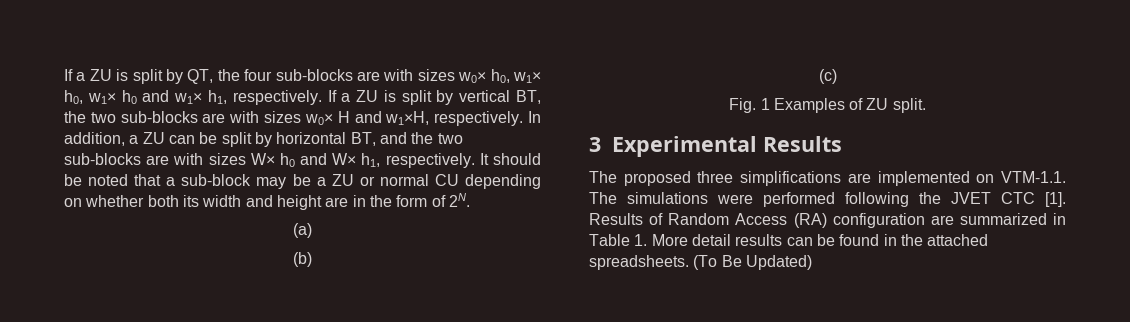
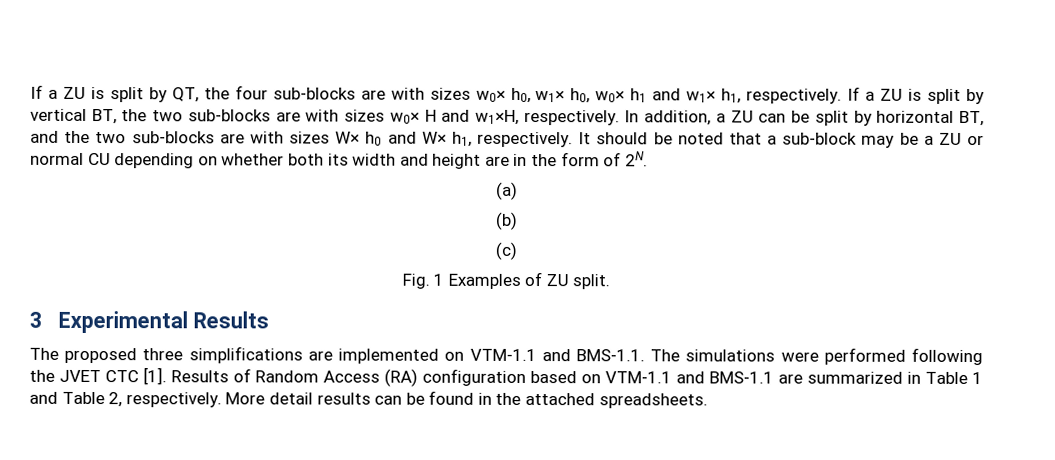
[87,90,137,104] w1× h0 -> [595,88,648,103] w0× h1
[1001,171,1066,183] VTM-1.1. -> [469,348,645,362] VTM-1.1 and BMS-1.1.
[930,213,1066,225] [589,234,648,246] are summarized in Table 1. -> [530,371,983,385] [29,391,222,408] based on VTM-1.1 and BMS-1.1 are summarized in Table 1 and Table 2, respectively.
[693,255,812,270] (To Be Updated) -> (708, 401) none

